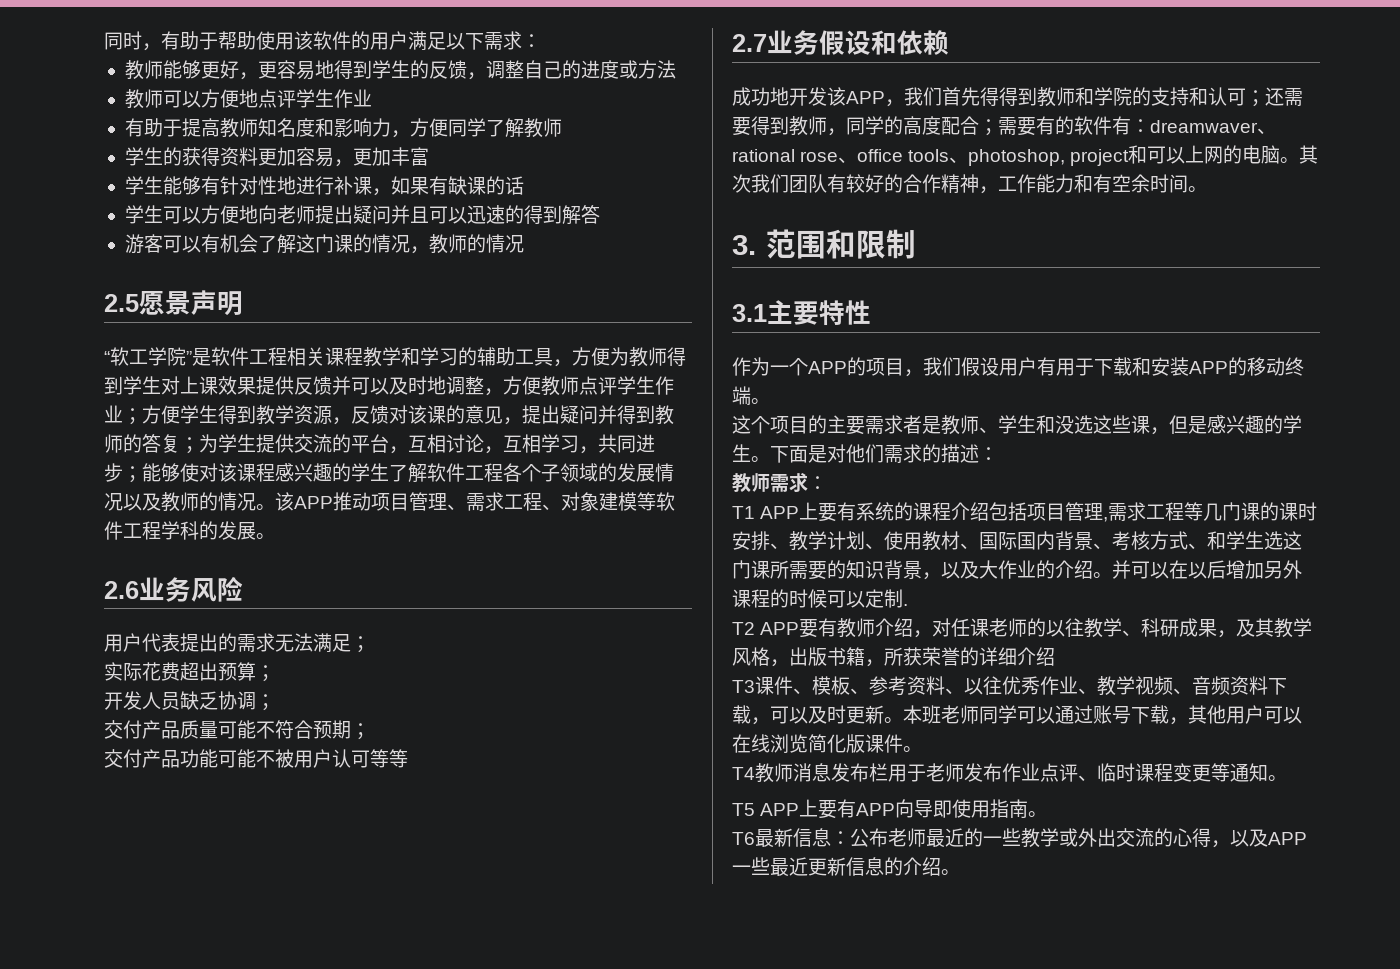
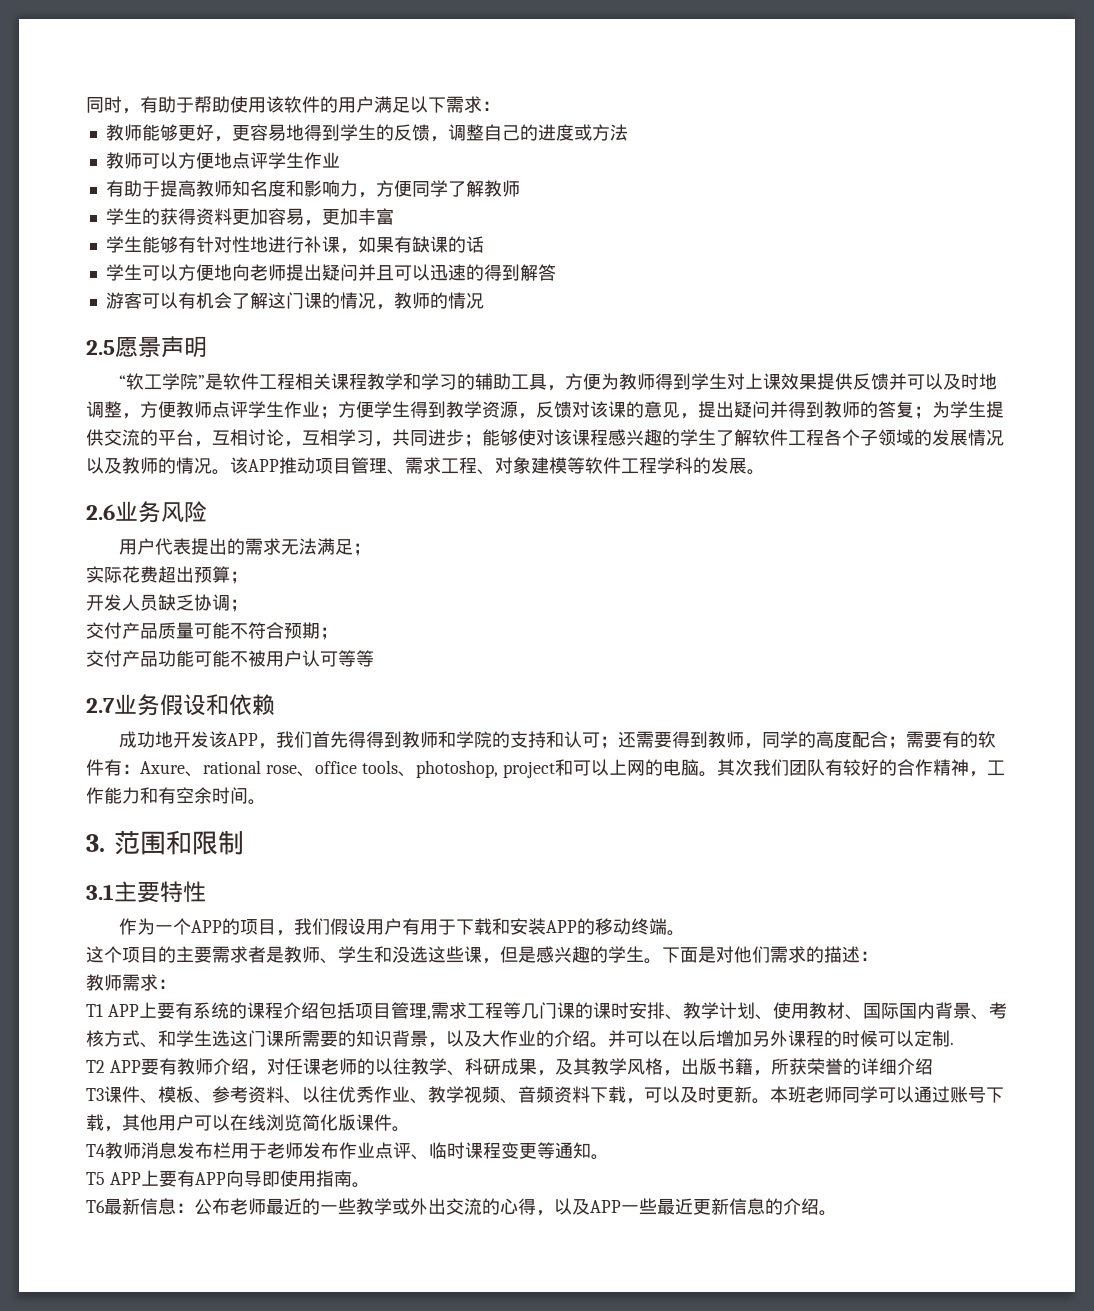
[1150,120,1258,133] dreamwaver -> [140,761,185,774] Axure

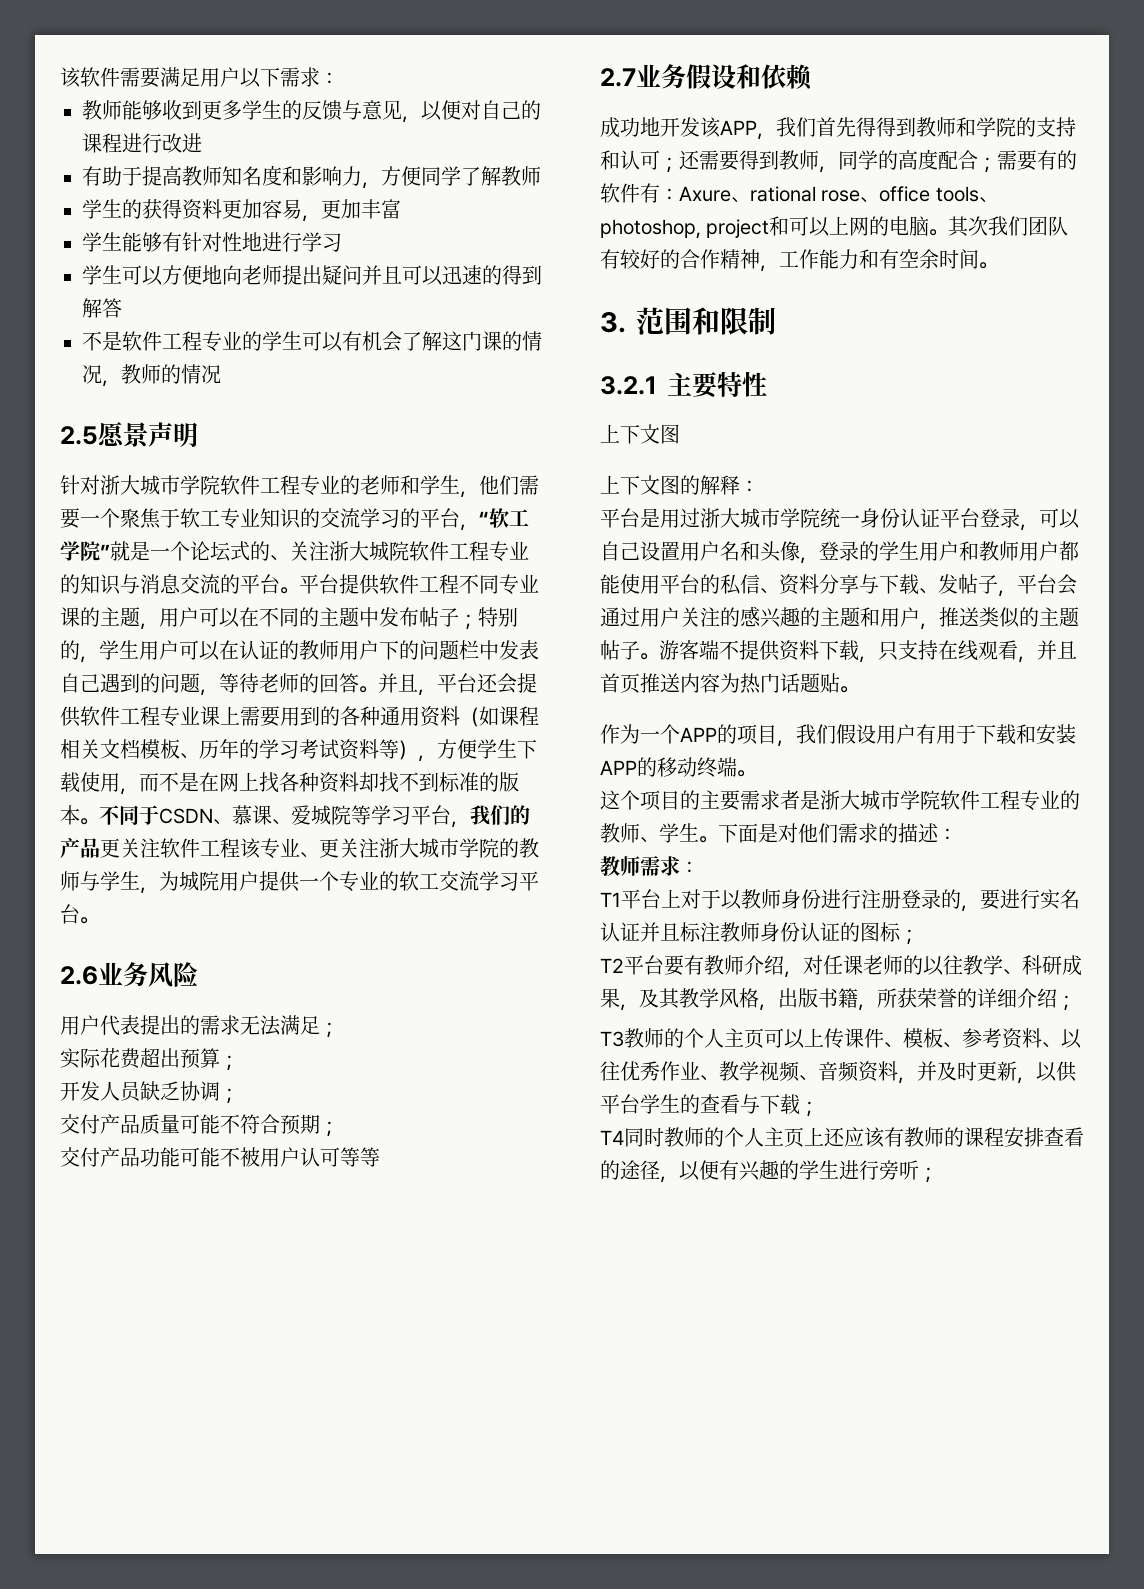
[86,96,410,114] 同时，有助于帮助使用该软件的用户满足 -> [60,67,240,88] 该软件需要满足用户
[177,124,628,142] [105,152,340,169] 更好，更容易地得到学生的反馈，调整自己的进度或方法 // 教师可以方便地点评学生作业 -> [162,100,541,123] [82,133,202,153] 收到更多学生的反馈与意见，以便对自己的课程进行改进
[303,236,484,254] 补课，如果有缺课的话 -> [302,232,342,252] 学习
[105,292,142,309] 游客 -> [82,331,302,352] 不是软件工程专业的学生
[118,373,997,391] [86,401,1004,419] [86,429,1004,447] [86,457,747,475] “软工学院”是软件工程相关课程教学和学习的辅助工具，方便为教师得到学生对上课效果提供反馈并可以及时地调整，方便教师点评学生作业；方便学生得到教学资源，反馈对该课的意见，提出疑问并得到教师的答复；为学生提供交流的平台，互相讨论，互相学习，共同进步；能够使对该课程感兴趣的学生了解软件工程各个子领域的发展情况以及教师的情况。该APP推动项目管理、需求工程、对象建模等软件工程学科的发展 -> [60,475,539,498] [60,508,529,531] [60,541,529,562] [60,574,539,595] [60,607,518,630] [60,640,539,663] [60,673,537,696] [60,706,539,727] [60,739,537,762] [60,772,519,795] [60,805,530,828] [60,838,539,859] [60,871,539,894] [60,904,80,924] 针对浙大城市学院软件工程专业的老师和学生，他们需要一个聚焦于软工专业知识的交流学习的平台，“软工学院”就是一个论坛式的、关注浙大城院软件工程专业的知识与消息交流的平台。平台提供软件工程不同专业课的主题，用户可以在不同的主题中发布帖子；特别的，学生用户可以在认证的教师用户下的问题栏中发表自己遇到的问题，等待老师的回答。并且，平台还会提供软件工程专业课上需要用到的各种通用资料（如课程相关文档模板、历年的学习考试资料等），方便学生下载使用，而不是在网上找各种资料却找不到标准的版本。不同于CSDN、慕课、爱城院等学习平台，我们的产品更关注软件工程该专业、更关注浙大城市学院的教师与学生，为城院用户提供一个专业的软工交流学习平台
[86,884,114,900] 3.1 -> [600,376,657,395] 3.2.1
(206, 892) none -> [600,424,680,444] [600,475,759,495] [600,508,1080,531] [600,541,1079,564] [600,574,1077,597] [600,606,1079,630] [600,640,1077,663] [600,673,859,694] // 上下文图 // 上下文图的解释： // 平台是用过浙大城市学院统一身份认证平台登录，可以自己设置用户名和头像，登录的学生用户和教师用户都能使用平台的私信、资料分享与下载、发帖子，平台会通过用户关注的感兴趣的主题和用户，推送类似的主题帖子。游客端不提供资料下载，只支持在线观看，并且首页推送内容为热门话题贴。
[284,946,608,964] 教师、学生和没选这些课，但是感兴趣的 -> [820,790,1080,811] [600,823,659,843] 浙大城市学院软件工程专业的教师、
[107,1002,1007,1020] [86,1030,954,1048] APP上要有系统的课程介绍包括项目管理,需求工程等几门课的课时安排、教学计划、使用教材、国际国内背景、考核方式、和学生选这门课所需要的知识背景，以及大作业的介绍。并可以在以后增加另外课程的时候可以定制. -> [621,889,1080,912] [600,922,919,945] 平台上对于以教师身份进行注册登录的，要进行实名认证并且标注教师身份认证的图标；
[109,1060,141,1073] APP -> [624,955,664,975] 平台
(933, 1066) none -> [1057,995,1076,1011] ；
(104, 1094) none -> [624,1028,844,1049] 教师的个人主页可以上传
[590,1086,1004,1104] [86,1114,410,1132] [86,1142,609,1160] [86,1170,370,1188] [86,1198,837,1216] 下载，可以及时更新。本班老师同学可以通过账号下载，其他用户可以在线浏览简化版课件。 // T4教师消息发布栏用于老师发布作业点评、临时课程变更等通知。 // T5 APP上要有APP向导即使用指南。 // T6最新信息：公布老师最近的一些教学或外出交流的心得，以及APP一些最近更新信息的介绍。 -> [898,1061,1077,1084] [600,1094,819,1117] [600,1127,1084,1148] [600,1160,938,1183] ，并及时更新，以供平台学生的查看与下载； // T4同时教师的个人主页上还应该有教师的课程安排查看的途径，以便有兴趣的学生进行旁听；

